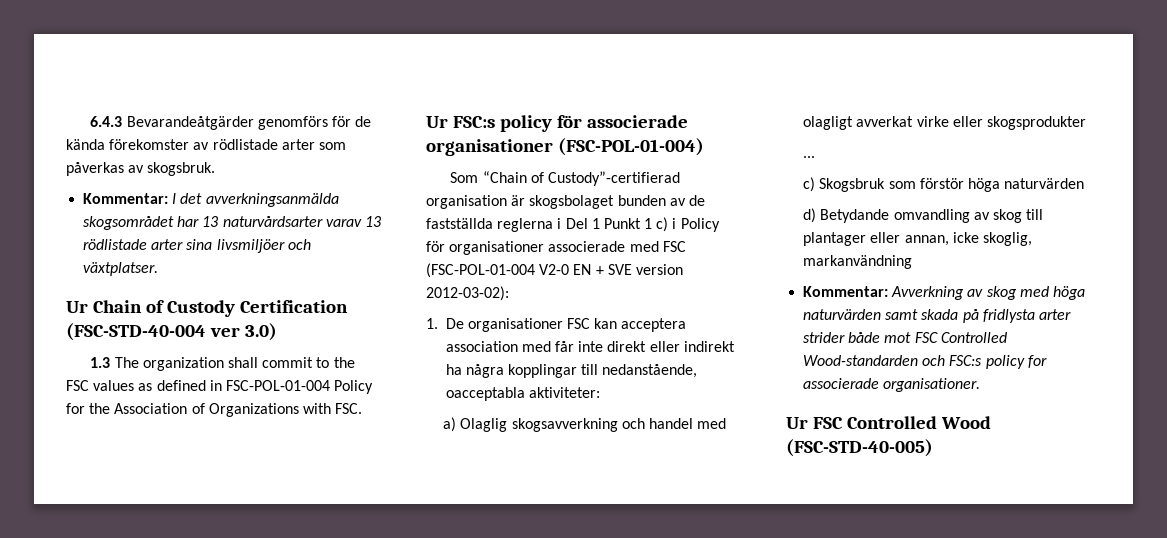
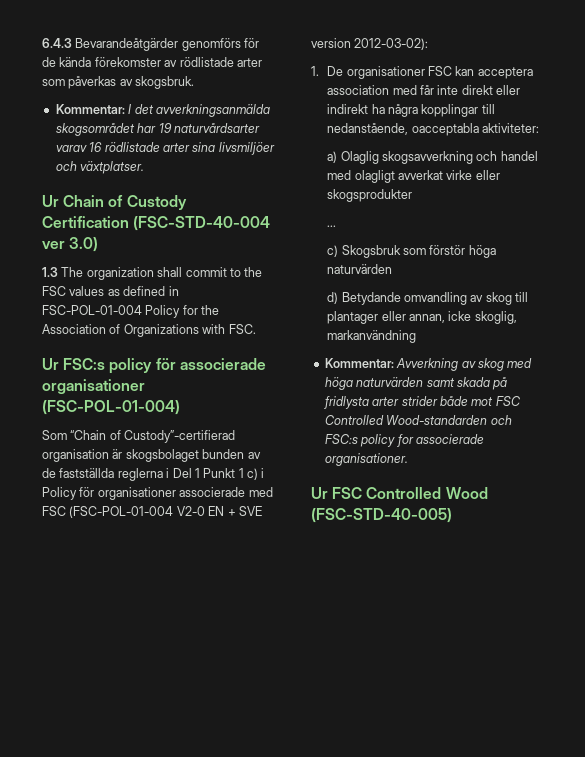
[202,216,219,227] 13 -> [158,123,172,133] 19
[364,216,381,227] 13 -> [89,142,103,152] 16

